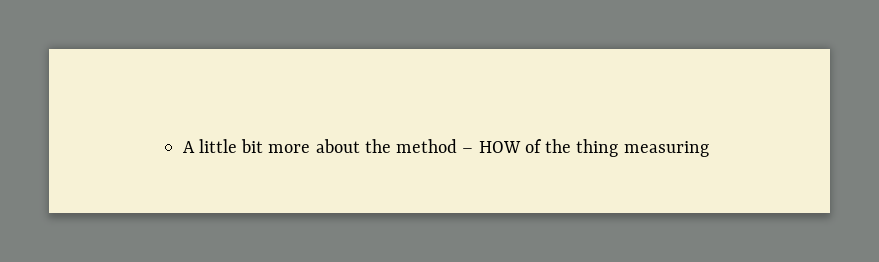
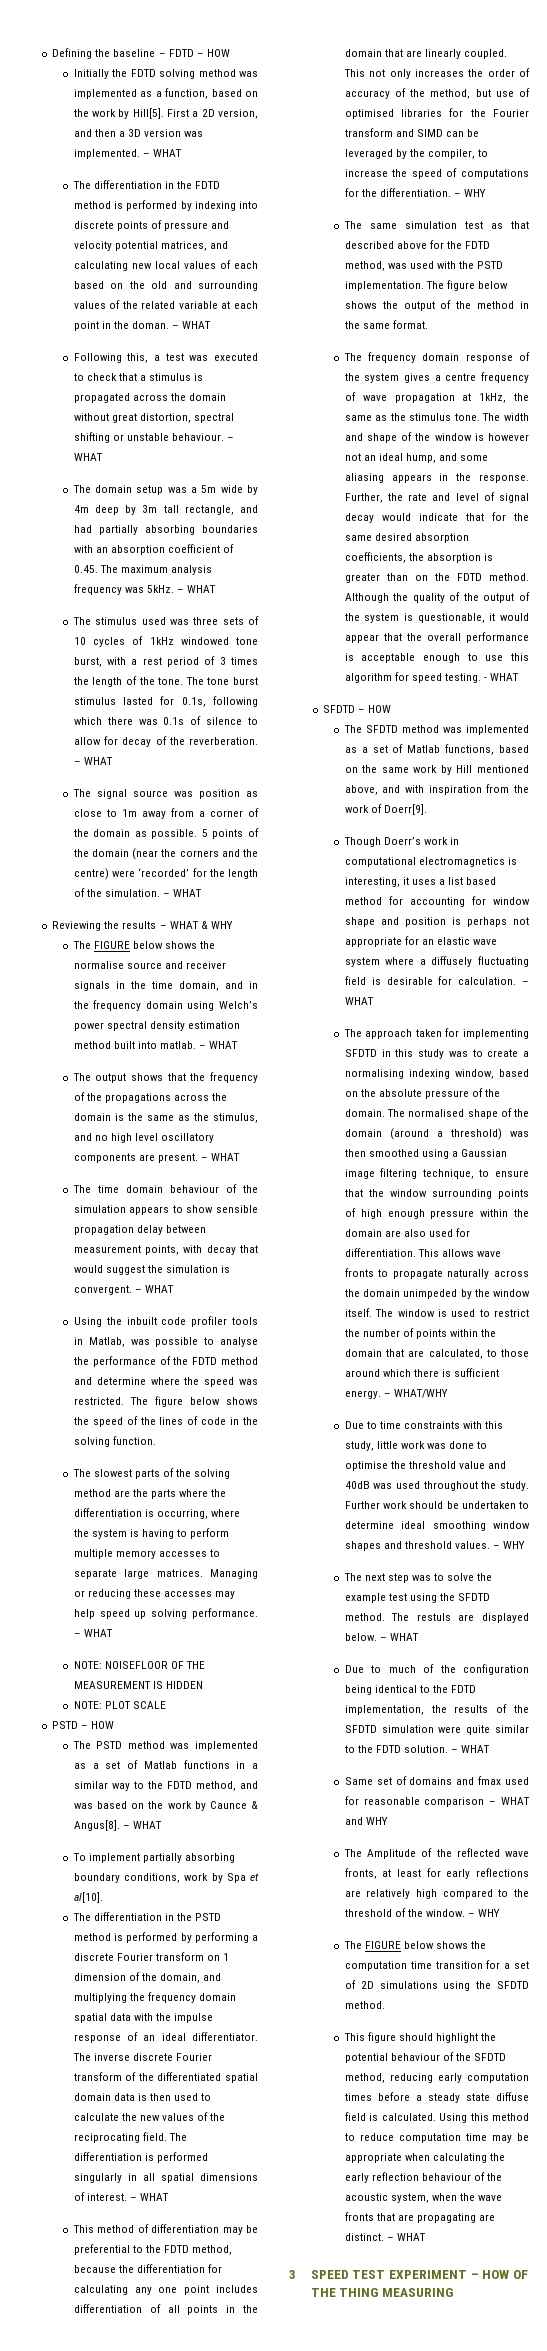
[182,139,709,157] A little bit more about the method – HOW of the thing measuring -> [52,48,230,59] [73,69,258,79] [73,88,258,99] [73,108,259,119] [73,129,204,137] [73,149,183,159] [72,180,221,189] [73,200,258,211] [73,220,230,231] [73,241,229,251] [73,260,258,271] [73,281,258,291] [73,300,258,309] [73,321,212,331] [73,353,259,363] [73,373,204,381] [73,393,227,403] [73,413,235,423] [73,432,235,443] [73,453,103,461] [72,485,259,495] [73,505,258,515] [73,525,258,535] [73,544,235,555] [73,565,213,575] [73,584,217,595] [72,616,260,625] [73,636,258,647] [73,656,259,667] [73,676,258,687] [73,696,258,707] [73,716,259,725] [73,736,258,747] [73,757,113,765] [72,789,258,799] [73,808,259,819] [73,828,259,839] [73,848,258,860] [73,868,258,880] [73,888,203,897] [52,921,233,931] [72,941,216,949] [73,961,227,969] [73,981,258,991] [73,1000,258,1011] [73,1021,241,1031] [73,1041,239,1049] [72,1072,258,1083] [73,1092,228,1103] [73,1113,258,1123] [73,1133,215,1143] [73,1153,241,1163] [72,1184,258,1193] [73,1205,258,1215] [73,1225,207,1235] [73,1245,258,1255] [73,1265,231,1275] [73,1285,175,1295] [73,1316,258,1327] [73,1337,258,1347] [73,1356,258,1367] [73,1377,258,1387] [73,1396,258,1407] [73,1416,258,1427] [73,1436,156,1447] [72,1468,231,1479] [73,1489,227,1499] [73,1508,241,1519] [73,1528,230,1539] [73,1549,221,1559] [73,1569,258,1579] [73,1589,236,1599] [73,1608,258,1619] [73,1629,113,1637] [73,1661,206,1669] [73,1681,204,1689] [73,1701,167,1709] [52,1721,115,1729] [72,1741,258,1751] [73,1760,258,1769] [73,1781,258,1791] [73,1801,258,1811] [73,1820,163,1831] [72,1853,236,1863] [73,1873,259,1883] [73,1892,103,1903] [72,1912,222,1921] [73,1932,258,1943] [73,1952,230,1961] [73,1972,222,1983] [73,1992,237,2003] [73,2013,214,2023] [73,2032,258,2043] [72,2053,213,2061] [73,2072,258,2083] [73,2093,212,2101] [73,2112,226,2121] [73,2132,188,2143] [73,2152,209,2163] [73,2173,258,2183] [73,2192,170,2201] [72,2224,258,2235] [73,2244,233,2255] [73,2264,223,2273] [73,2285,258,2295] [73,2304,258,2315] [344,49,508,59] [343,68,530,79] [344,88,530,99] [344,108,529,119] [344,128,480,137] [344,149,489,159] [344,168,529,179] [344,188,487,197] [343,221,529,229] [344,240,491,249] [344,261,504,271] [344,280,509,291] [344,300,529,311] [344,320,429,329] [343,352,530,363] [344,372,529,383] [344,392,529,403] [344,413,529,421] [344,432,529,443] [344,453,489,463] [344,473,529,483] [344,492,529,503] [344,512,529,523] [344,533,470,543] [344,552,494,563] [344,573,529,583] [344,592,530,603] [344,613,529,623] [344,632,529,643] [344,653,529,663] [344,672,520,683] [323,705,392,713] [343,725,529,735] [344,744,529,755] [344,765,529,775] [344,784,529,795] [344,804,428,815] [343,837,460,847] [344,857,518,867] [344,877,497,887] [344,896,530,907] [344,917,529,927] [344,936,498,947] [344,956,529,967] [344,976,529,985] [344,997,374,1005] [343,1028,529,1039] [344,1049,529,1059] [344,1069,529,1079] [344,1088,501,1099] [344,1108,529,1119] [344,1128,529,1140] [344,1149,508,1159] [344,1168,529,1179] [344,1189,529,1199] [344,1208,529,1219] [344,1228,471,1237] [344,1248,502,1257] [344,1268,529,1279] [344,1289,530,1299] [344,1308,529,1317] [344,1328,497,1339] [344,1349,529,1359] [344,1368,500,1377] [344,1389,449,1399] [344,1421,504,1429] [344,1441,488,1451] [344,1461,507,1471] [344,1481,529,1491] [344,1501,529,1509] [344,1521,530,1531] [344,1541,526,1551] [343,1573,493,1583] [344,1593,491,1603] [344,1613,529,1623] [344,1633,420,1641] [344,1664,529,1675] [344,1685,477,1695] [344,1704,529,1715] [344,1725,529,1735] [344,1745,491,1753] [344,1776,529,1785] [344,1796,530,1807] [344,1817,388,1825] [343,1848,529,1859] [344,1868,529,1879] [344,1889,529,1899] [344,1908,501,1917] [343,1941,487,1949] [344,1960,529,1971] [344,1980,529,1991] [344,2001,385,2009] [343,2032,497,2043] [344,2052,507,2063] [344,2073,529,2083] [344,2092,529,2103] [344,2112,529,2123] [344,2133,529,2143] [344,2153,506,2163] [344,2172,503,2183] [344,2193,503,2203] [344,2212,496,2223] [344,2233,427,2241] [289,2270,528,2279] [310,2288,453,2297] Defining the baseline – FDTD – HOW // Initially the FDTD solving method was implemented as a function, based on the work by Hill[5]. First a 2D version, and then a 3D version was implemented. – WHAT // The differentiation in the FDTD method is performed by indexing into discrete points of pressure and velocity potential matrices, and calculating new local values of each based on the old and surrounding values of the related variable at each point in the doman. – WHAT // Following this, a test was executed to check that a stimulus is propagated across the domain without great distortion, spectral shifting or unstable behaviour. – WHAT // The domain setup was a 5m wide by 4m deep by 3m tall rectangle, and had partially absorbing boundaries with an absorption coefficient of 0.45. The maximum analysis frequency was 5kHz. – WHAT // The stimulus used was three sets of 10 cycles of 1kHz windowed tone burst, with a rest period of 3 times the length of the tone. The tone burst stimulus lasted for 0.1s, following which there was 0.1s of silence to allow for decay of the reverberation. – WHAT // The signal source was position as close to 1m away from a corner of the domain as possible. 5 points of the domain (near the corners and the centre) were ‘recorded’ for the length of the simulation. – WHAT // Reviewing the results – WHAT & WHY // The FIGURE below shows the normalise source and receiver signals in the time domain, and in the frequency domain using Welch’s power spectral density estimation method built into matlab. – WHAT // The output shows that the frequency of the propagations across the domain is the same as the stimulus, and no high level oscillatory components are present. – WHAT // The time domain behaviour of the simulation appears to show sensible propagation delay between measurement points, with decay that would suggest the simulation is convergent. – WHAT // Using the inbuilt code profiler tools in Matlab, was possible to analyse the performance of the FDTD method and determine where the speed was restricted. The figure below shows the speed of the lines of code in the solving function. // The slowest parts of the solving method are the parts where the differentiation is occurring, where the system is having to perform multiple memory accesses to separate large matrices. Managing or reducing these accesses may help speed up solving performance. – WHAT // NOTE: NOISEFLOOR OF THE MEASUREMENT IS HIDDEN // NOTE: PLOT SCALE // PSTD – HOW // The PSTD method was implemented as a set of Matlab functions in a similar way to the FDTD method, and was based on the work by Caunce & Angus[8]. – WHAT // To implement partially absorbing boundary conditions, work by Spa et al[10]. // The differentiation in the PSTD method is performed by performing a discrete Fourier transform on 1 dimension of the domain, and multiplying the frequency domain spatial data with the impulse response of an ideal differentiator. The inverse discrete Fourier transform of the differentiated spatial domain data is then used to calculate the new values of the reciprocating field. The differentiation is performed singularly in all spatial dimensions of interest. – WHAT // This method of differentiation may be preferential to the FDTD method, because the differentiation for calculating any one point includes differentiation of all points in the domain that are linearly coupled. This not only increases the order of accuracy of the method, but use of optimised libraries for the Fourier transform and SIMD can be leveraged by the compiler, to increase the speed of computations for the differentiation. – WHY // The same simulation test as that described above for the FDTD method, was used with the PSTD implementation. The figure below shows the output of the method in the same format. // The frequency domain response of the system gives a centre frequency of wave propagation at 1kHz, the same as the stimulus tone. The width and shape of the window is however not an ideal hump, and some aliasing appears in the response. Further, the rate and level of signal decay would indicate that for the same desired absorption coefficients, the absorption is greater than on the FDTD method. Although the quality of the output of the system is questionable, it would appear that the overall performance is acceptable enough to use this algorithm for speed testing. - WHAT // SFDTD – HOW // The SFDTD method was implemented as a set of Matlab functions, based on the same work by Hill mentioned above, and with inspiration from the work of Doerr[9]. // Though Doerr’s work in computational electromagnetics is interesting, it uses a list based method for accounting for window shape and position is perhaps not appropriate for an elastic wave system where a diffusely fluctuating field is desirable for calculation. – WHAT // The approach taken for implementing SFDTD in this study was to create a normalising indexing window, based on the absolute pressure of the domain. The normalised shape of the domain (around a threshold) was then smoothed using a Gaussian image filtering technique, to ensure that the window surrounding points of high enough pressure within the domain are also used for differentiation. This allows wave fronts to propagate naturally across the domain unimpeded by the window itself. The window is used to restrict the number of points within the domain that are calculated, to those around which there is sufficient energy. – WHAT/WHY // Due to time constraints with this study, little work was done to optimise the threshold value and 40dB was used throughout the study. Further work should be undertaken to determine ideal smoothing window shapes and threshold values. – WHY // The next step was to solve the example test using the SFDTD method. The restuls are displayed below. – WHAT // Due to much of the configuration being identical to the FDTD implementation, the results of the SFDTD simulation were quite similar to the FDTD solution. – WHAT // Same set of domains and fmax used for reasonable comparison – WHAT and WHY // The Amplitude of the reflected wave fronts, at least for early reflections are relatively high compared to the threshold of the window. – WHY // The FIGURE below shows the computation time transition for a set of 2D simulations using the SFDTD method. // This figure should highlight the potential behaviour of the SFDTD method, reducing early computation times before a steady state diffuse field is calculated. Using this method to reduce computation time may be appropriate when calculating the early reflection behaviour of the acoustic system, when the wave fronts that are propagating are distinct. – WHAT // 3 SPEED TEST EXPERIMENT – HOW OF THE THING MEASURING

